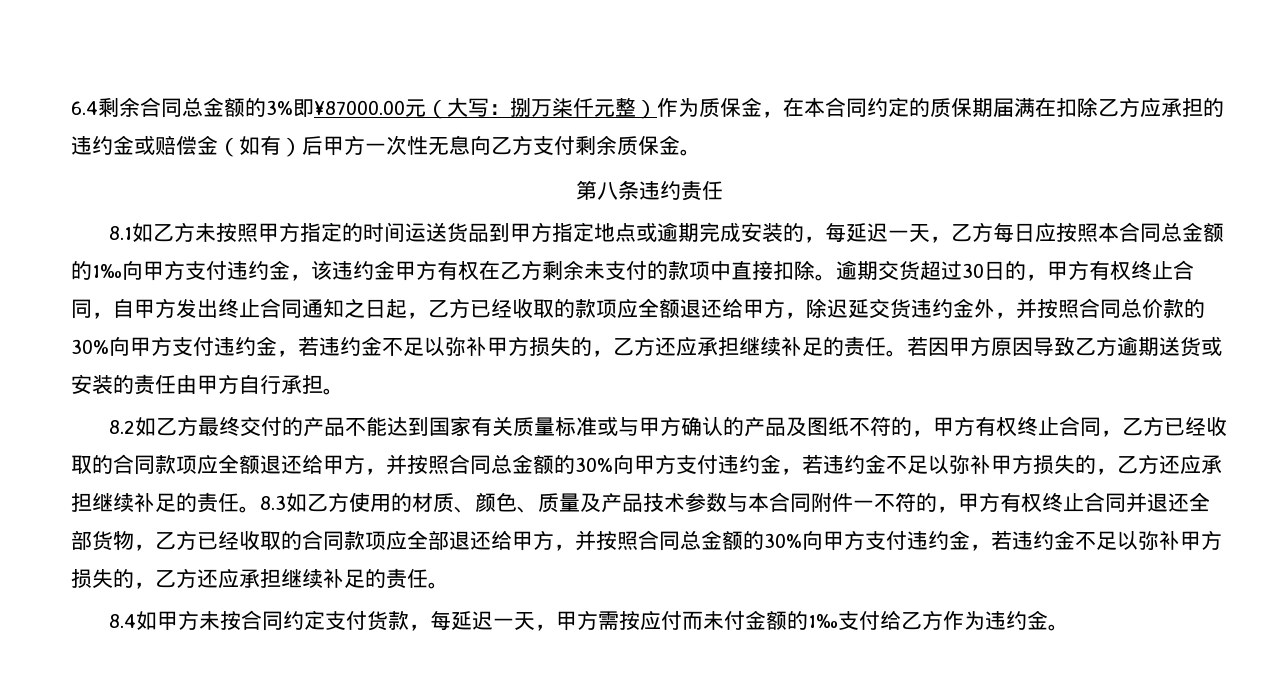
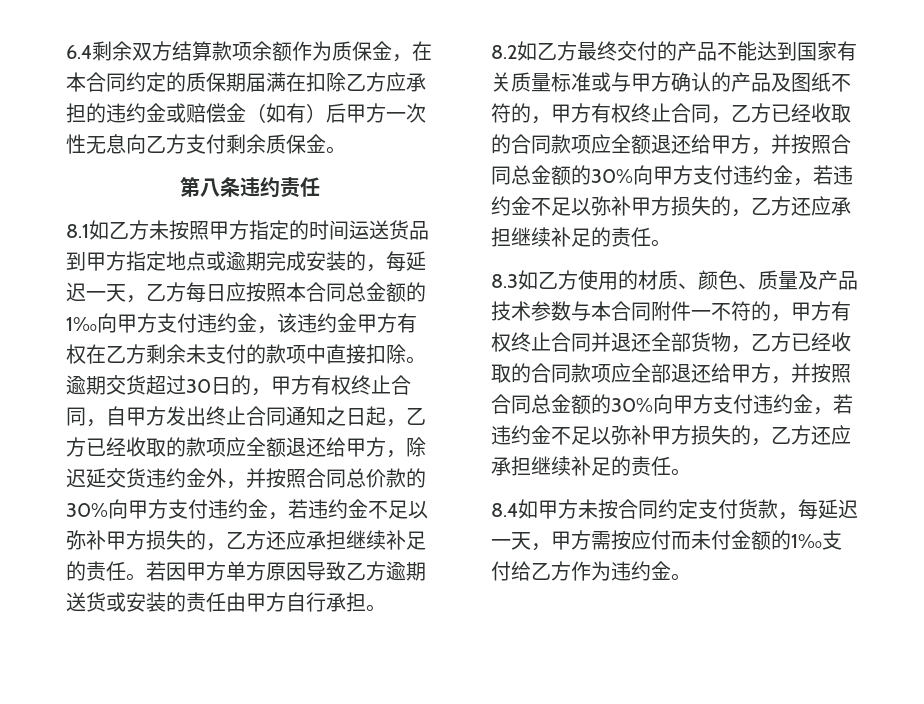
[140,97,657,119] 合同总金额的3%即¥87000.00元（大写：捌万柒仟元整） -> [132,41,292,61] 双方结算款项余额
(991, 346) none -> [226,561,266,581] 单方
(260, 509) none -> (671, 243) //

